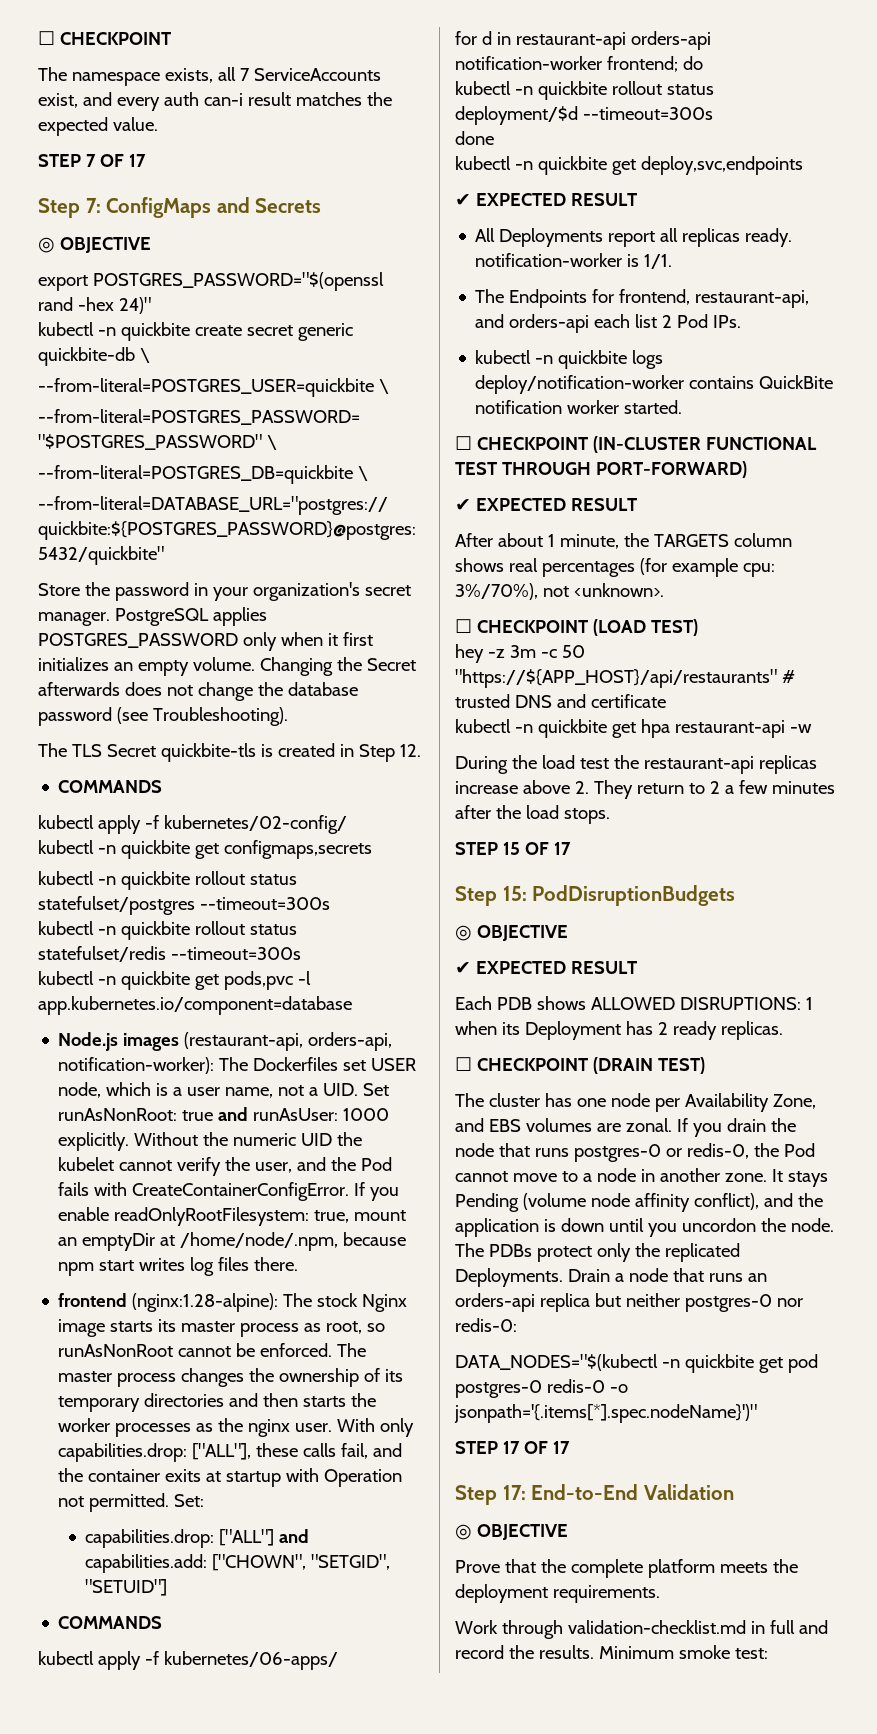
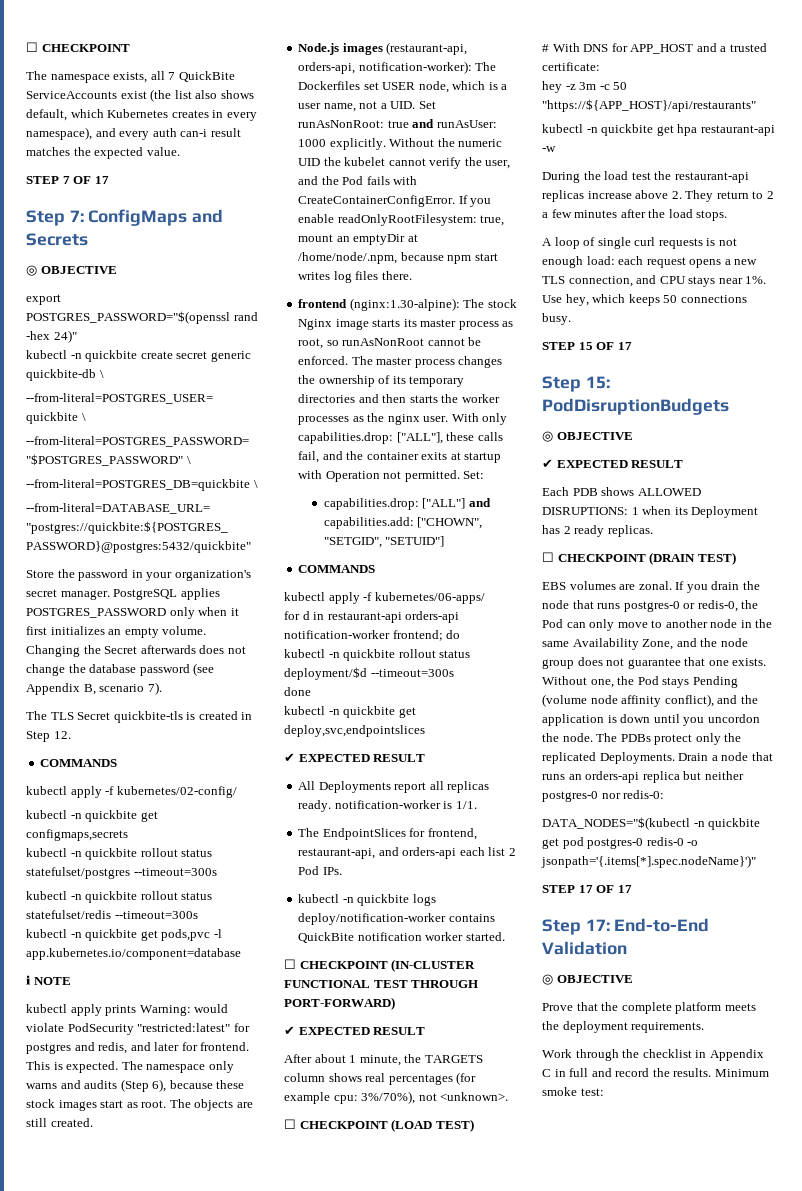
[253,68,381,81] [38,93,78,108] ServiceAccounts exist, -> [178,71,235,82] [26,89,254,102] [26,109,257,121] [26,127,92,140] QuickBite ServiceAccounts exist (the list also shows default, which Kubernetes creates in every namespace),
[152,707,288,726] Troubleshooting). -> [26,682,162,695] Appendix B, scenario 7).
(352, 1005) none -> [26,975,71,985] [26,1004,229,1016] [26,1023,250,1035] [26,1042,250,1054] [26,1061,234,1073] [26,1079,245,1092] [26,1099,253,1111] [26,1118,93,1127] // ℹ NOTE // kubectl apply prints Warning: would violate PodSecurity "restricted:latest" for postgres and redis, and later for frontend. This is expected. The namespace only warns and audits (Step 6), because these stock images start as root. The objects are still created.
[132,1293,279,1312] (nginx:1.28-alpine): -> [349,298,460,311] (nginx:1.30-alpine):
[640,156,803,175] deploy,svc,endpoints -> [284,725,425,737] deploy,svc,endpointslices
[509,289,588,308] Endpoints -> [322,828,406,840] EndpointSlices
(698, 627) none -> [542,43,767,54] [542,62,600,71] // # With DNS for APP_HOST and a trusted certificate:
[781,670,795,683] [455,694,666,708] # trusted DNS and certificate -> (756, 105) none
(610, 816) none -> [542,237,737,249] [542,256,758,268] [542,275,767,287] [542,294,747,306] [542,313,571,325] // A loop of single curl requests is not enough load: each request opens a new TLS connection, and CPU stays near 1%. Use hey, which keeps 50 connections busy.
[455,1093,816,1112] [455,1118,484,1132] The cluster has one node per Availability Zone, and -> (736, 558) none
[455,1171,508,1182] cannot -> [566,619,615,631] can only
[582,1173,592,1182] a -> [665,619,708,628] another
[659,1168,783,1182] another zone. It -> [755,619,773,628] [542,638,748,650] [542,657,767,669] [542,676,659,688] the same Availability Zone, and the node group does not guarantee that one exists. Without one, the Pod
[567,1620,746,1634] validation-checklist.md -> [622,1049,764,1061] [542,1069,551,1077] the checklist in Appendix C

